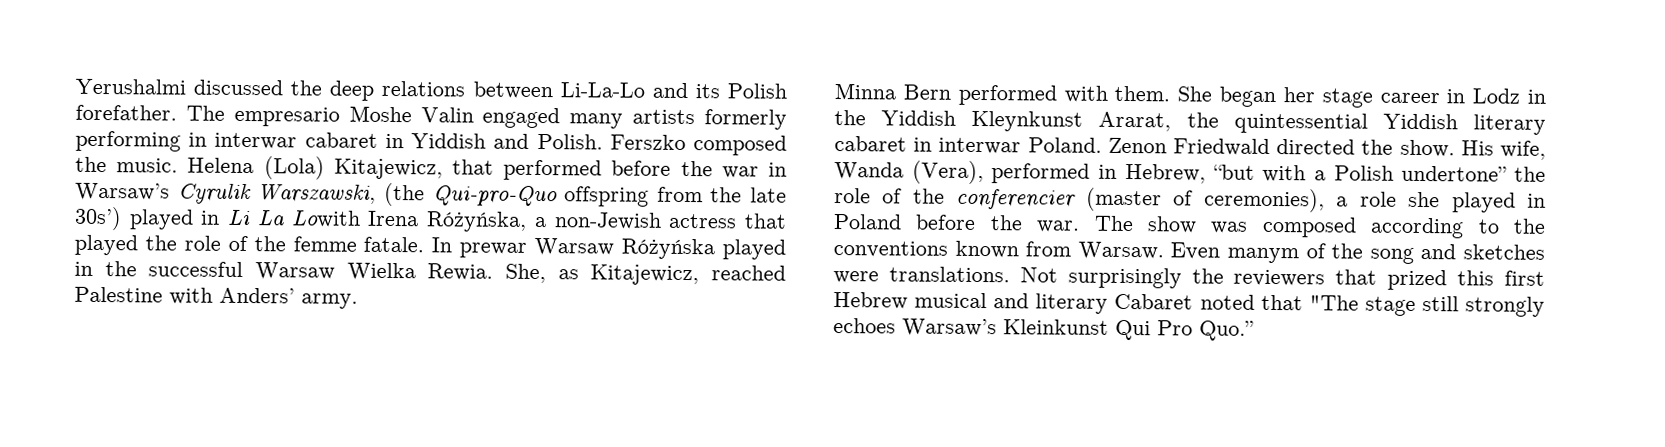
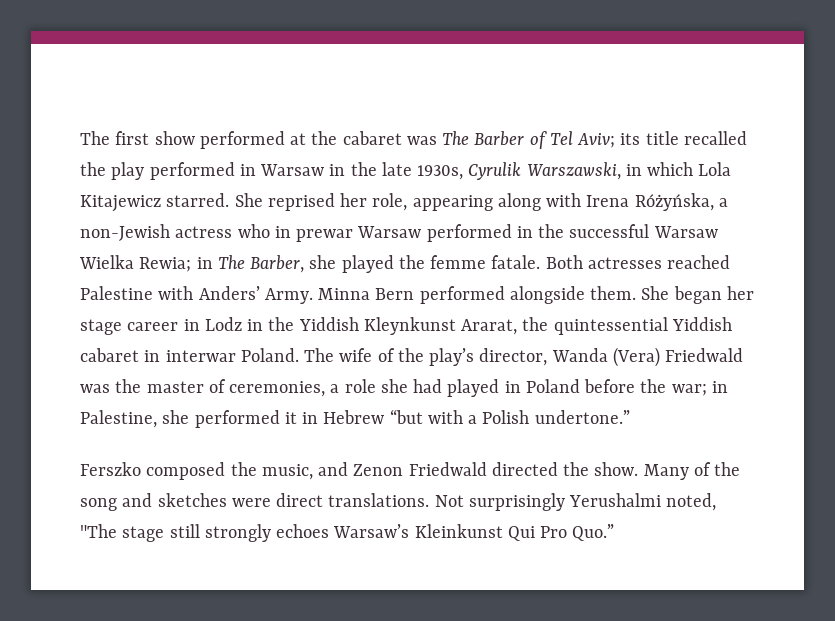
[75,78,787,101] [75,104,787,130] [75,130,787,156] [75,156,788,181] [75,182,787,207] [74,206,361,231] Yerushalmi discussed the deep relations between Li-La-Lo and its Polish forefather. The empresario Moshe Valin engaged many artists formerly performing in interwar cabaret in Yiddish and Polish. Ferszko composed the music. Helena (Lola) Kitajewicz, that performed before the war in Warsaw’s Cyrulik Warszawski, (the Qui-pro-Quo offspring from the late 30s’) played in Li La Lowith -> [80,131,747,149] [80,162,732,180] [80,193,582,212] The first show performed at the cabaret was The Barber of Tel Aviv; its title recalled the play performed in Warsaw in the late 1930s, Cyrulik Warszawski, in which Lola Kitajewicz starred. She reprised her role, appearing along with
[744,213,788,229] [74,234,786,260] that played the role of the femme fatale. In prewar Warsaw Różyńska played -> [237,224,512,242] who in prewar Warsaw performed
[427,263,700,286] Rewia. She, as Kitajewicz, -> [139,255,662,273] Rewia; in The Barber, she played the femme fatale. Both actresses
[301,293,358,309] army. // -> [264,288,313,304] Army.
[1063,85,1108,103] with -> [509,286,585,304] alongside
[1473,114,1546,135] literary -> (732, 324) none
(1102, 145) none -> [304,347,744,367] [80,379,728,397] [80,409,630,428] [80,462,349,480] The wife of the play’s director, Wanda (Vera) Friedwald was the master of ceremonies, a role she had played in Poland before the war; in Palestine, she performed it in Hebrew “but with a Polish undertone.” // Ferszko composed the music, and
[1460,140,1547,160] [834,160,1546,185] [834,187,1546,213] [833,214,1546,239] [833,240,1299,264] His wife, Wanda (Vera), performed in Hebrew, “but with a Polish undertone” the role of the conferencier (master of ceremonies), a role she played in Poland before the war. The show was composed according to the conventions known from Warsaw. Even manym -> [643,464,689,480] Many
(879, 277) none -> [276,493,324,507] direct
[1191,268,1545,291] [833,292,1303,314] the reviewers that prized this first Hebrew musical and literary Cabaret noted that -> [569,493,717,511] Yerushalmi noted,

